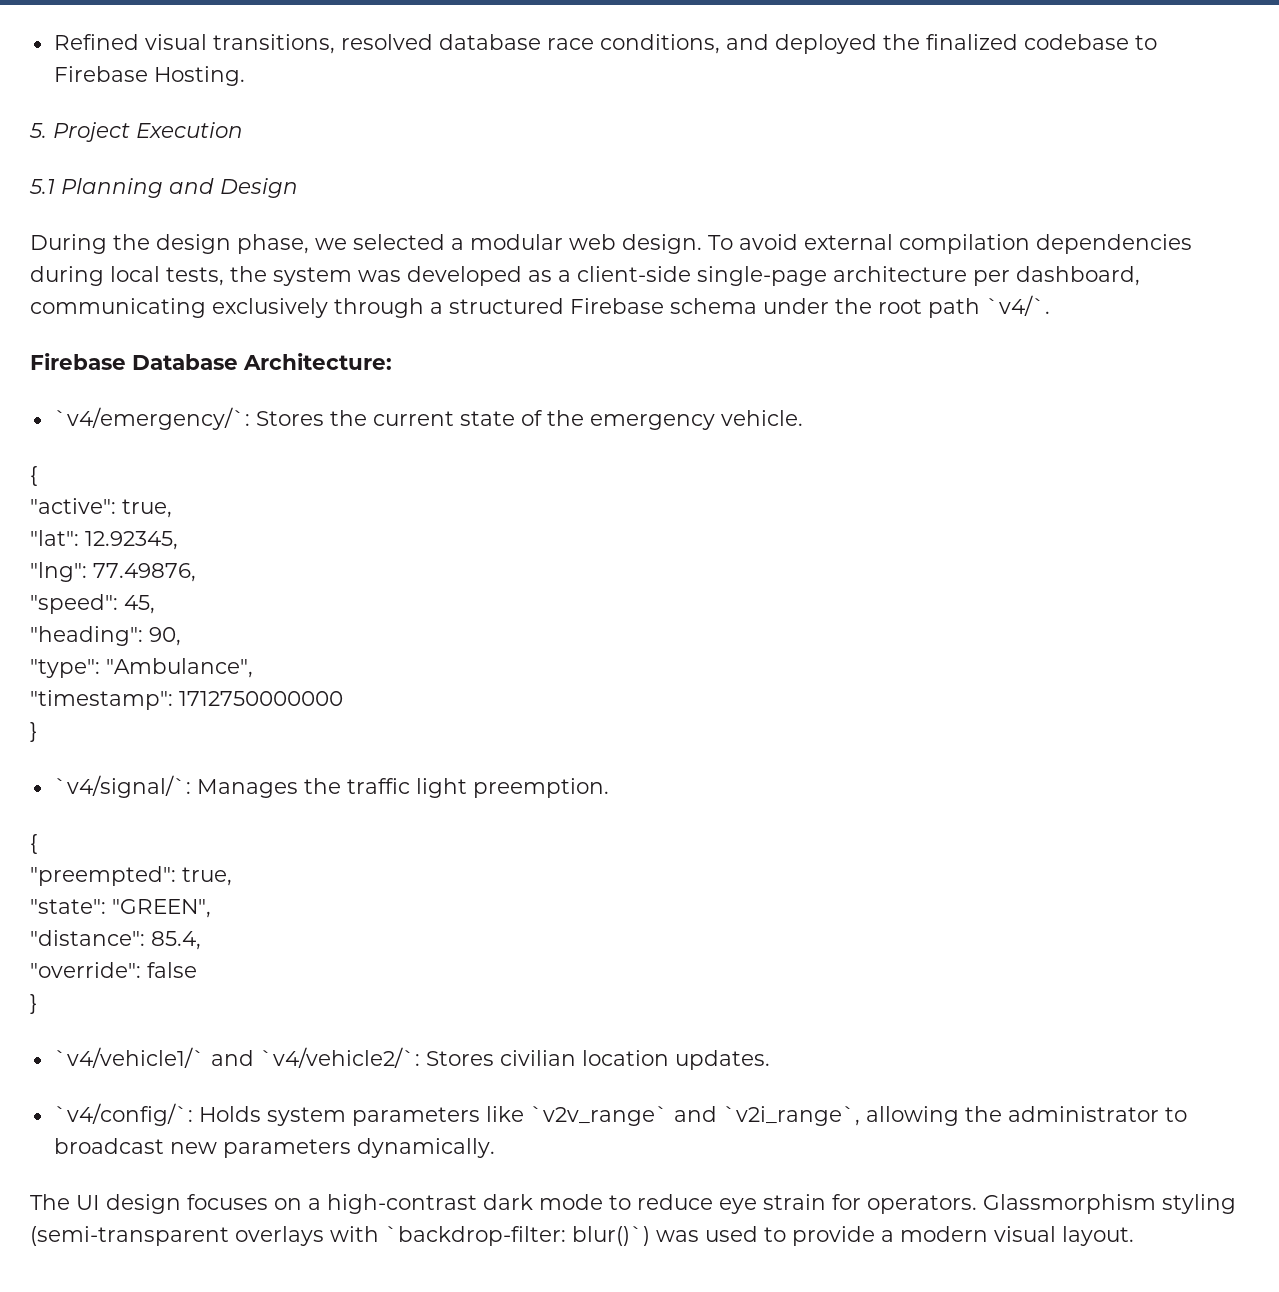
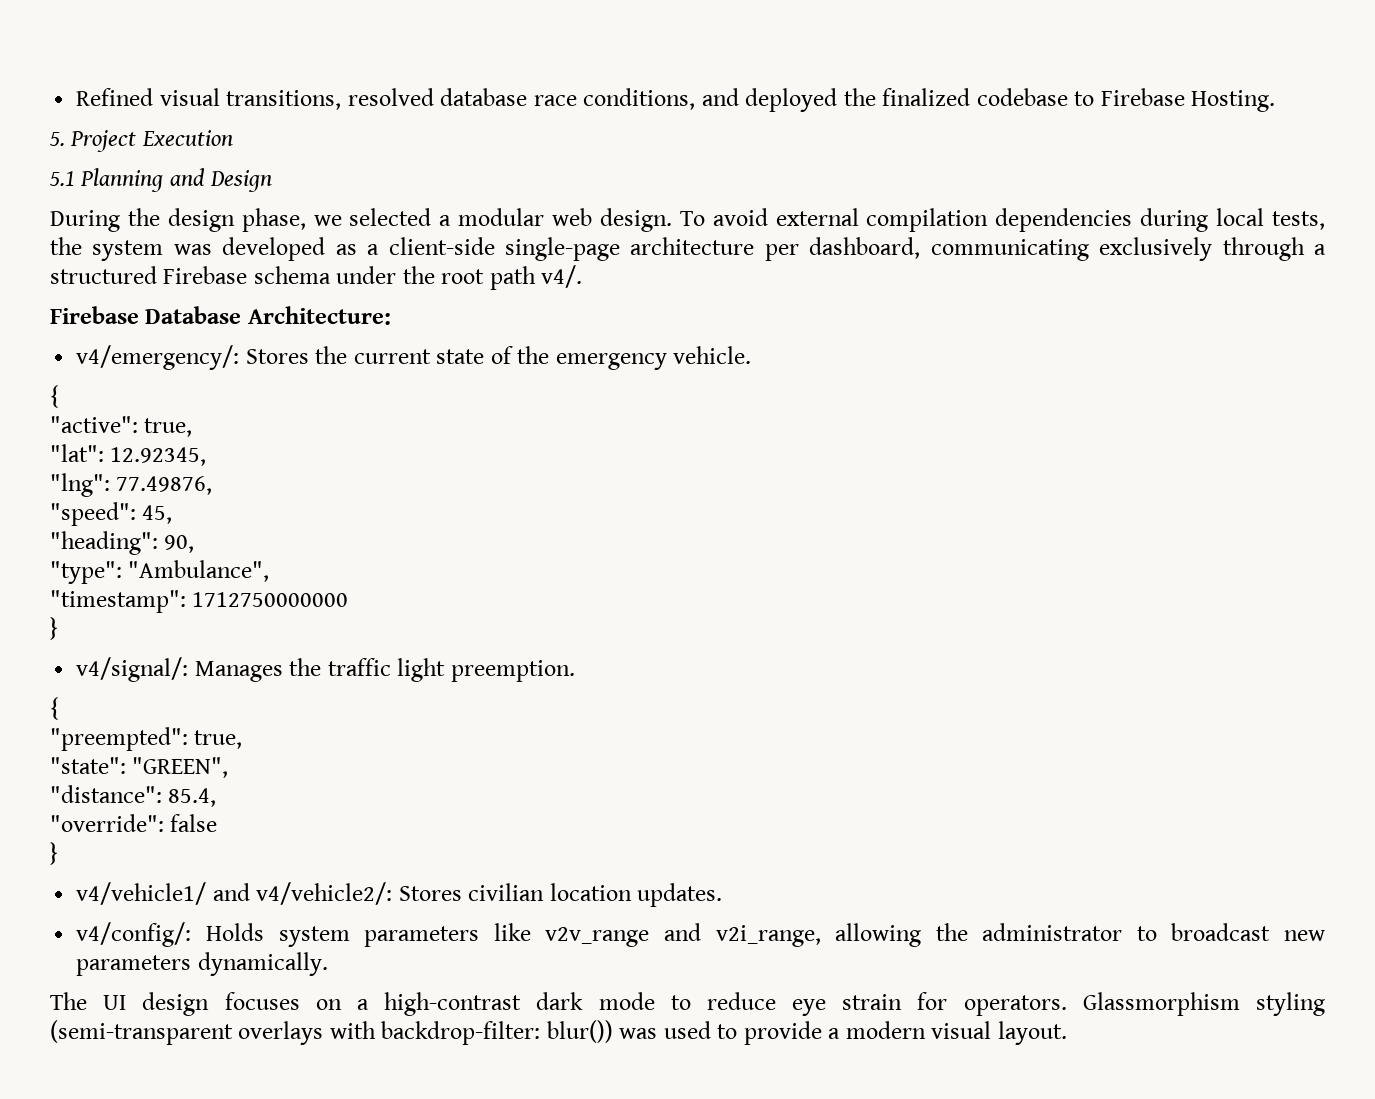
[986,295,1050,316] `v4/`. -> [541,265,583,288] v4/.
[53,407,250,430] `v4/emergency/`: -> [76,345,240,370] v4/emergency/:
[53,775,191,798] `v4/signal/`: -> [76,657,189,682] v4/signal/:
[53,1047,420,1068] `v4/vehicle1/` and `v4/vehicle2/`: -> [76,882,393,905] v4/vehicle1/ and v4/vehicle2/:
[53,1103,193,1126] `v4/config/`: -> [76,922,192,947] v4/config/:
[529,1106,860,1126] `v2v_range` and `v2i_range`, -> [545,923,821,947] v2v_range and v2i_range,
[385,1226,650,1246] `backdrop-filter: blur()`) -> [381,1020,613,1045] backdrop-filter: blur())

